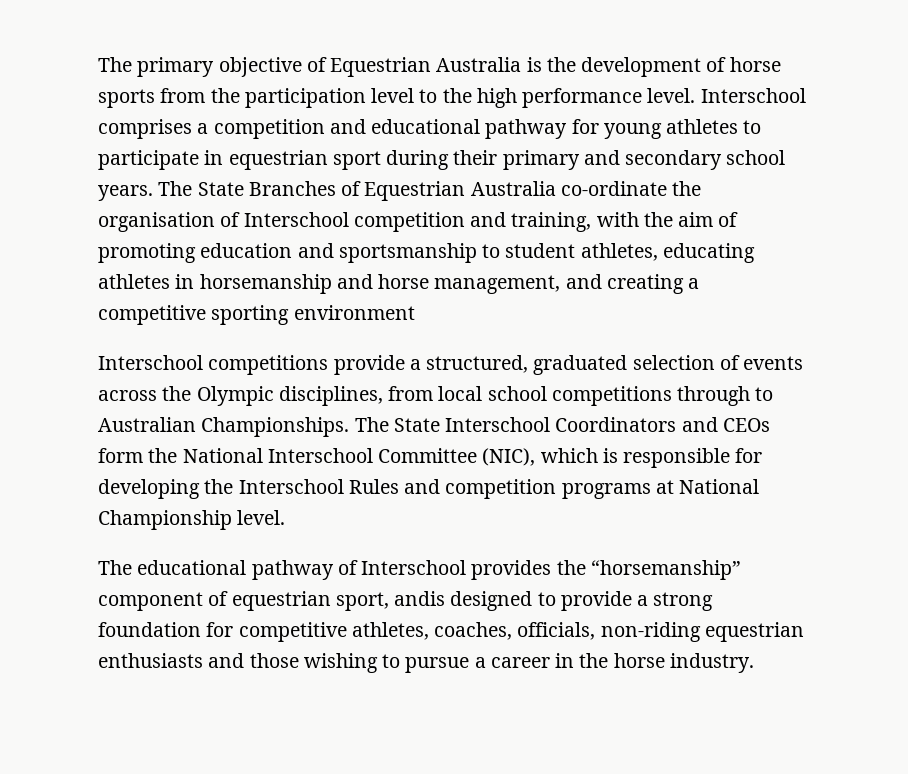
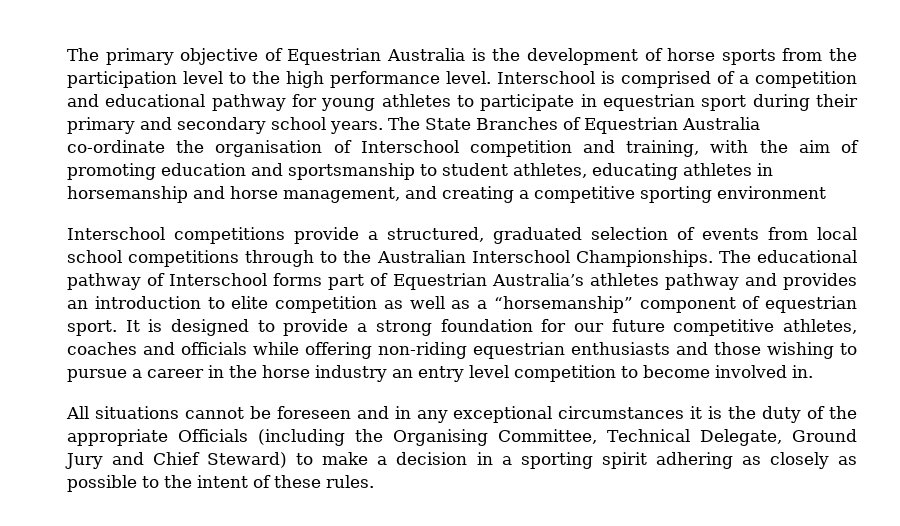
[98,119,192,139] comprises -> [601,71,735,88] is comprised of
[98,386,383,406] across the Olympic disciplines, -> (759, 234) none
[98,417,770,437] [98,448,763,468] [98,479,760,499] [98,510,286,530] [98,560,586,580] Australian Championships. The State Interschool Coordinators and CEOs form the National Interschool Committee (NIC), which is responsible for developing the Interschool Rules and competition programs at National Championship level. // The educational pathway of Interschool provides the -> [343,250,857,267] [67,273,857,290] [67,296,487,313] the Australian Interschool Championships. The educational pathway of Interschool forms part of Equestrian Australia’s athletes pathway and provides an introduction to elite competition as well as a
[335,591,446,611] sport, andis -> [67,319,163,336] sport. It is
[238,622,596,642] competitive athletes, coaches, officials, -> [573,319,858,336] [67,342,372,359] our future competitive athletes, coaches and officials while offering
[669,653,754,673] industry. -> [315,365,813,382] [66,406,857,423] [67,429,857,446] [65,452,858,469] [67,475,374,492] industry an entry level competition to become involved in. // All situations cannot be foreseen and in any exceptional circumstances it is the duty of the appropriate Officials (including the Organising Committee, Technical Delegate, Ground Jury and Chief Steward) to make a decision in a sporting spirit adhering as closely as possible to the intent of these rules.

